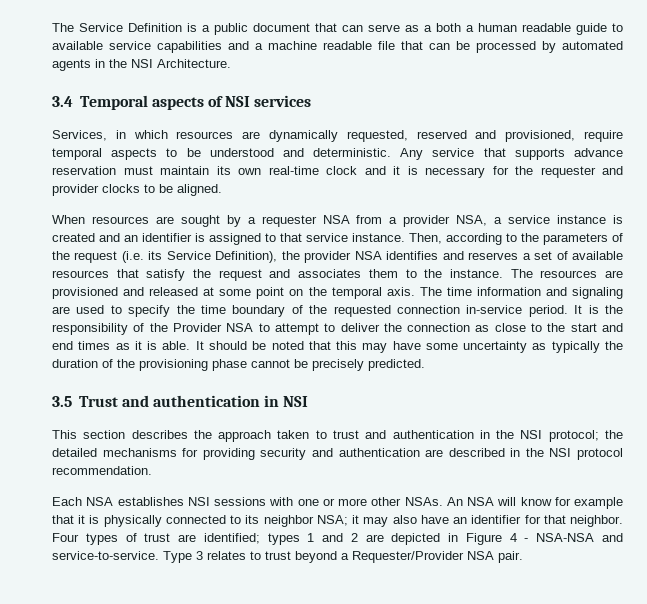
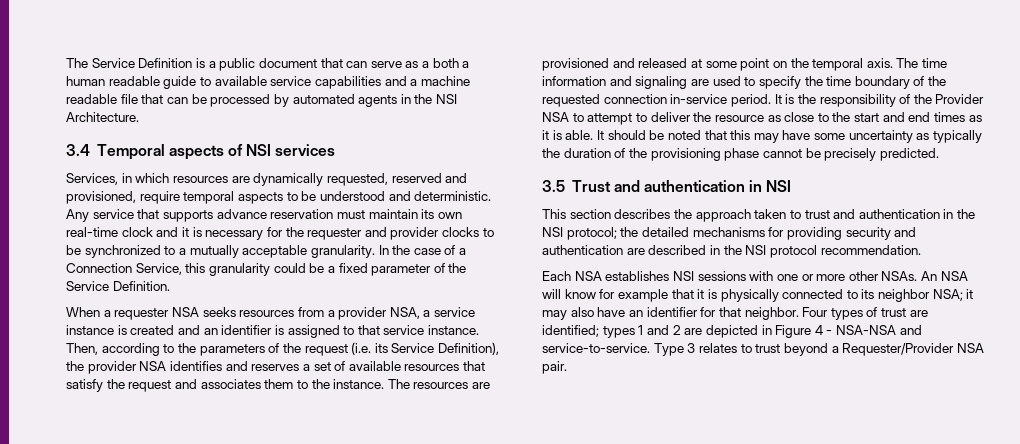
[177,184,222,196] [52,215,241,227] aligned. // When resources are sought by -> [84,245,467,258] [66,263,467,276] [66,281,170,291] [66,307,100,317] synchronized to a mutually acceptable granularity. In the case of a Connection Service, this granularity could be a fixed parameter of the Service Definition. // When
(350, 219) none -> [202,307,295,317] seeks resources
[407,323,471,332] connection -> [714,115,764,122] resource

